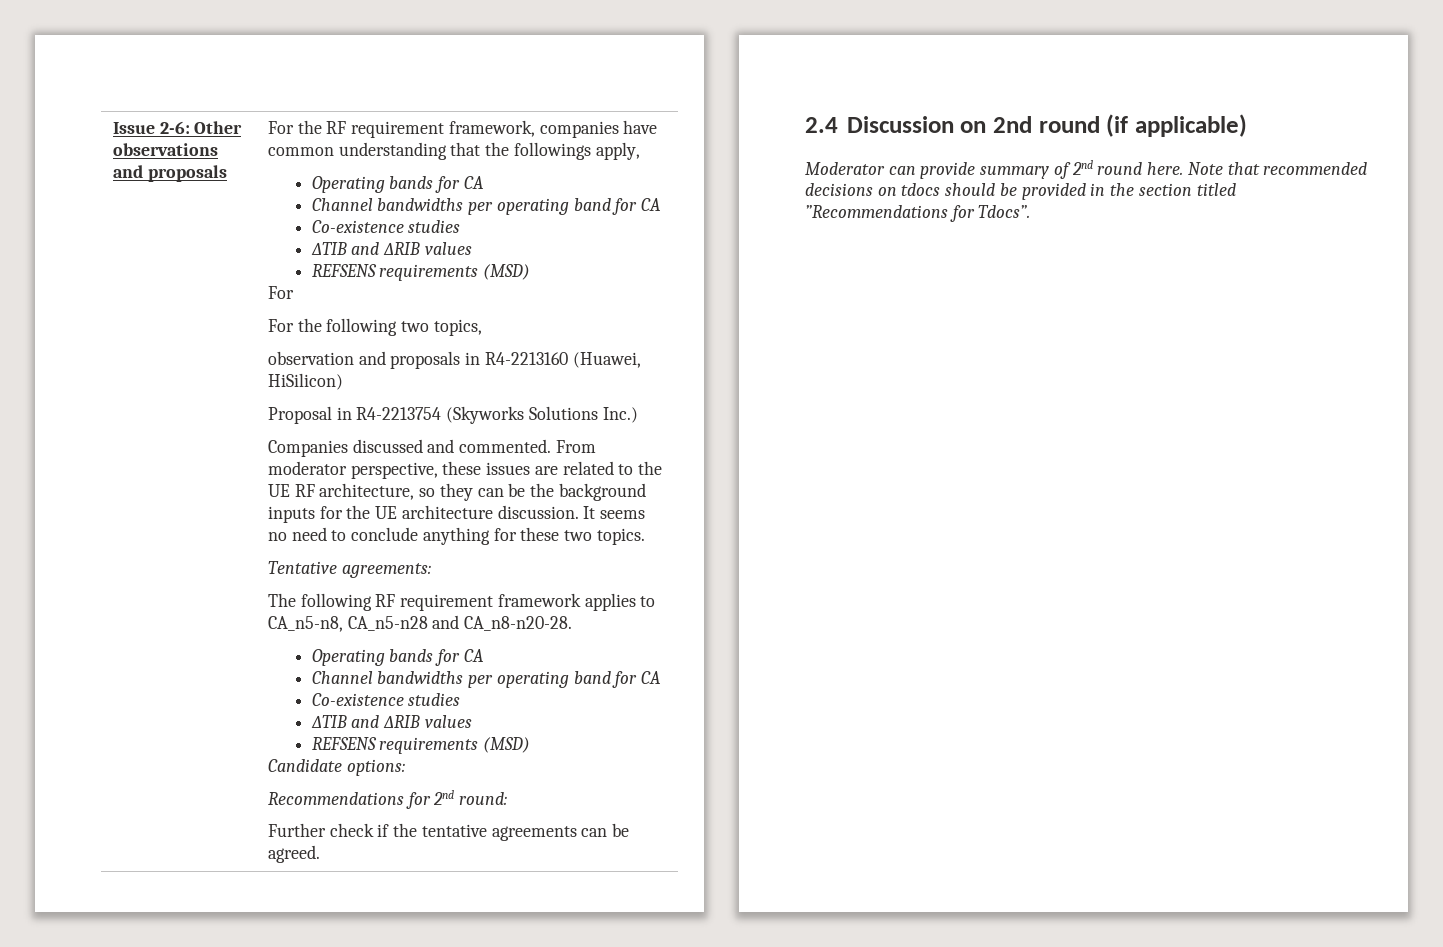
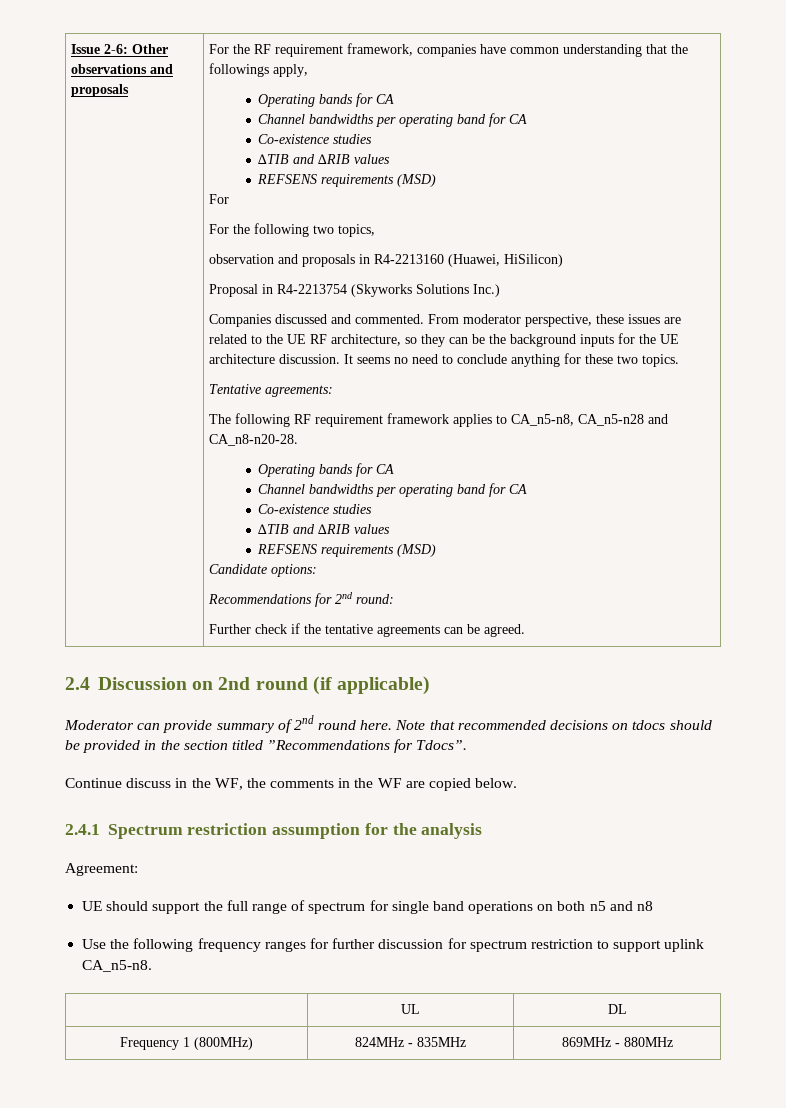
(1031, 211) none -> [65,778,518,791] [65,823,483,839] [65,863,138,876] [82,900,654,914] [82,938,705,952] [82,960,153,972] [401,1004,420,1014] [607,1004,627,1014] [120,1037,253,1050] [355,1037,466,1047] [561,1037,673,1047] // Continue discuss in the WF, the comments in the WF are copied below. // 2.4.1 Spectrum restriction assumption for the analysis // Agreement: // UE should support the full range of spectrum for single band operations on both n5 and n8 // Use the following frequency ranges for further discussion for spectrum restriction to support uplink CA_n5-n8. // | UL | DL // Frequency 1 (800MHz) | 824MHz - 835MHz | 869MHz - 880MHz

